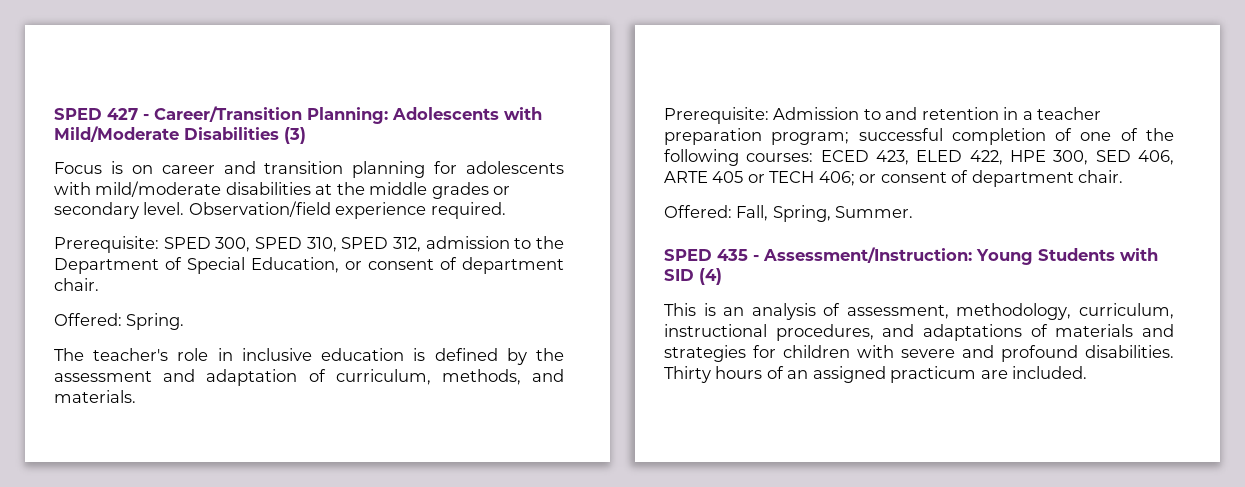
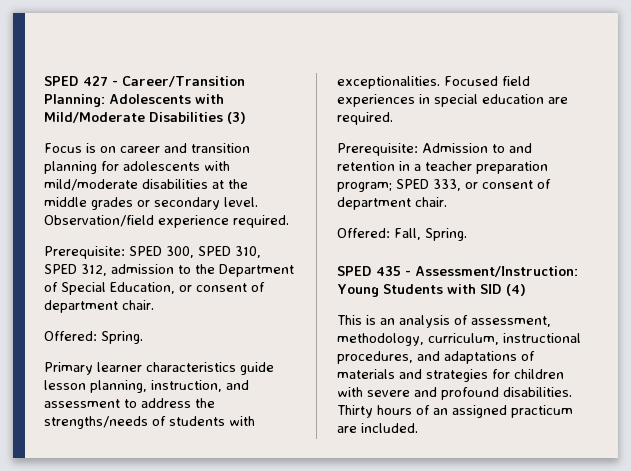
[54,348,564,365] [54,369,564,386] [54,390,136,403] The teacher's role in inclusive education is defined by the assessment and adaptation of curriculum, methods, and materials. -> [44,362,274,375] [44,380,249,393] [44,398,215,408] [44,416,255,429] [337,76,530,89] [337,94,568,107] [337,112,393,125] Primary learner characteristics guide lesson planning, instruction, and assessment to address the strengths/needs of students with exceptionalities. Focused field experiences in special education are required.
[858,128,1174,145] [664,149,1174,166] [664,171,855,186] successful completion of one of the following courses: ECED 423, ELED 422, HPE 300, SED 406, ARTE 405 or TECH 406; -> [396,179,461,191] SPED 333,
[772,205,914,222] Spring, Summer. -> [425,228,467,241] Spring.

